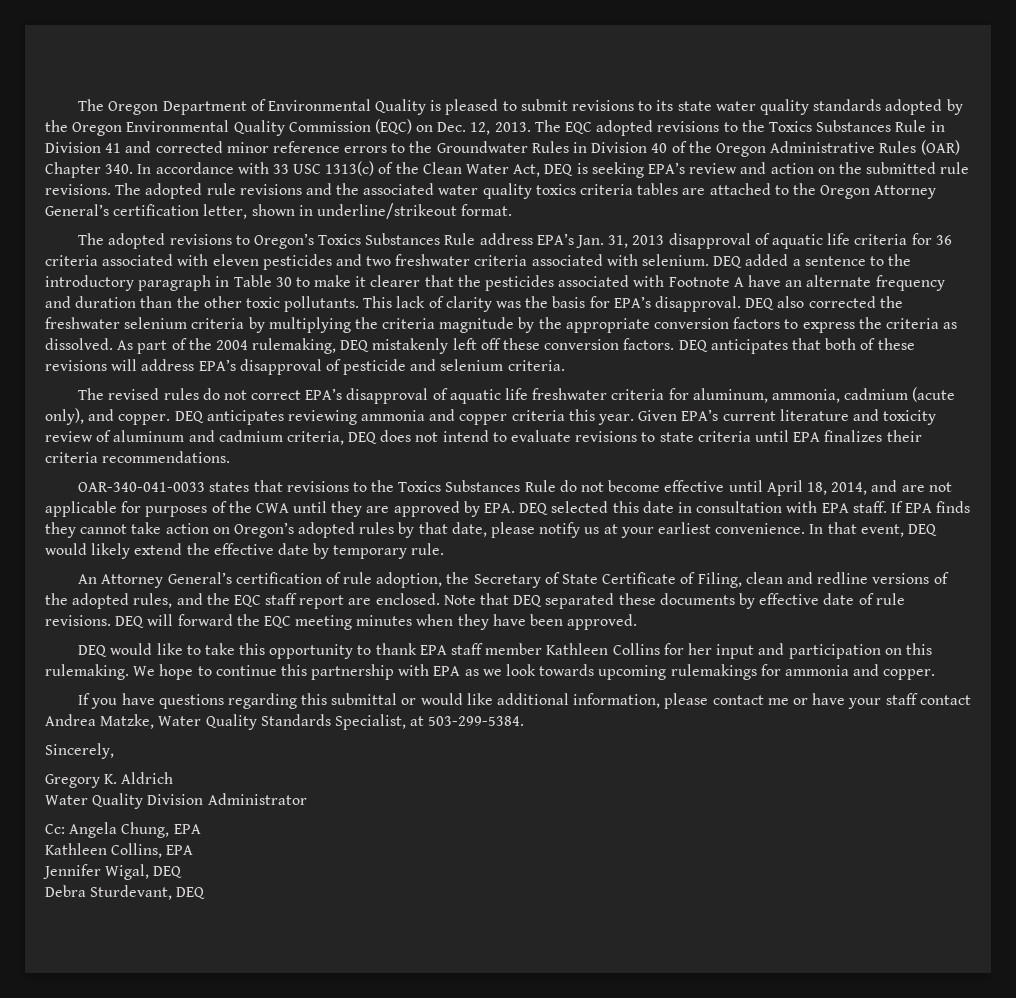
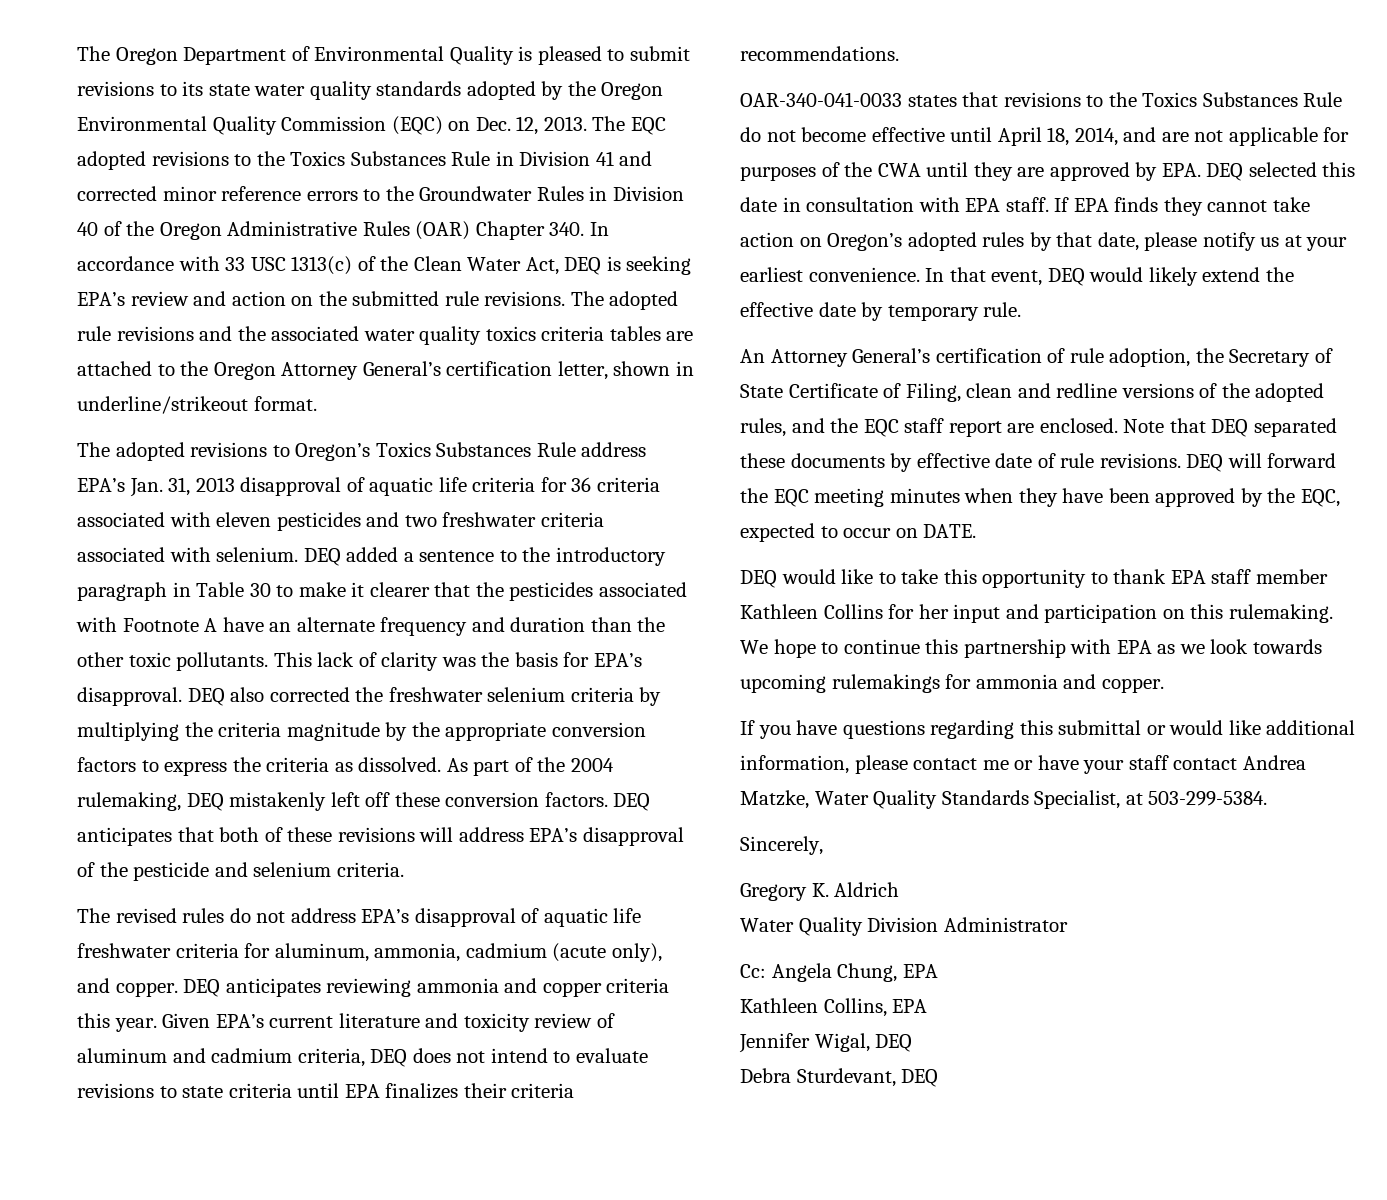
(341, 365) none -> [99,862,128,877] the
[251,390,302,400] correct -> [290,908,356,923] address
[567,614,638,630] approved. -> [1155,488,1340,507] [740,523,977,542] approved by the EQC, expected to occur on DATE.

